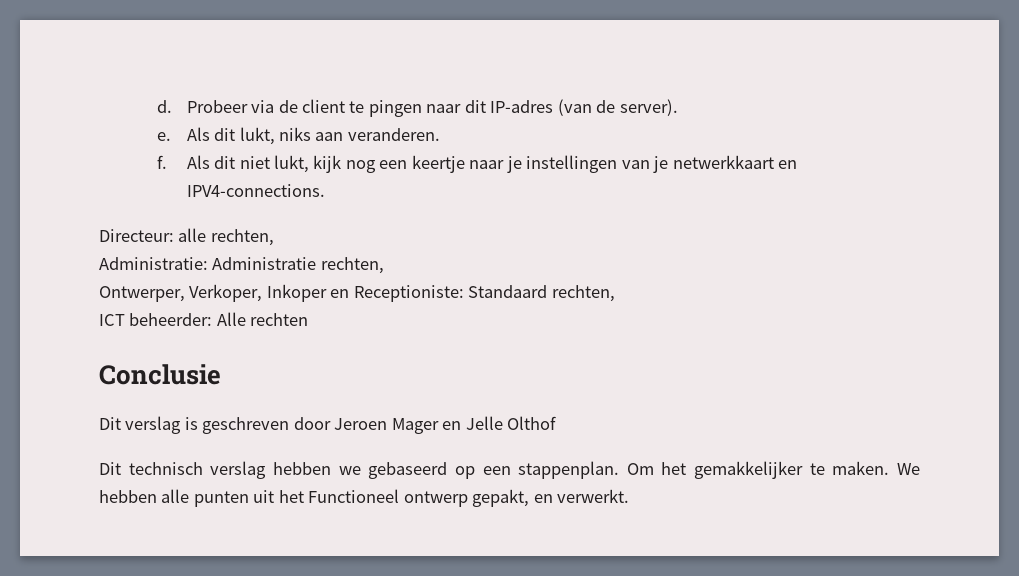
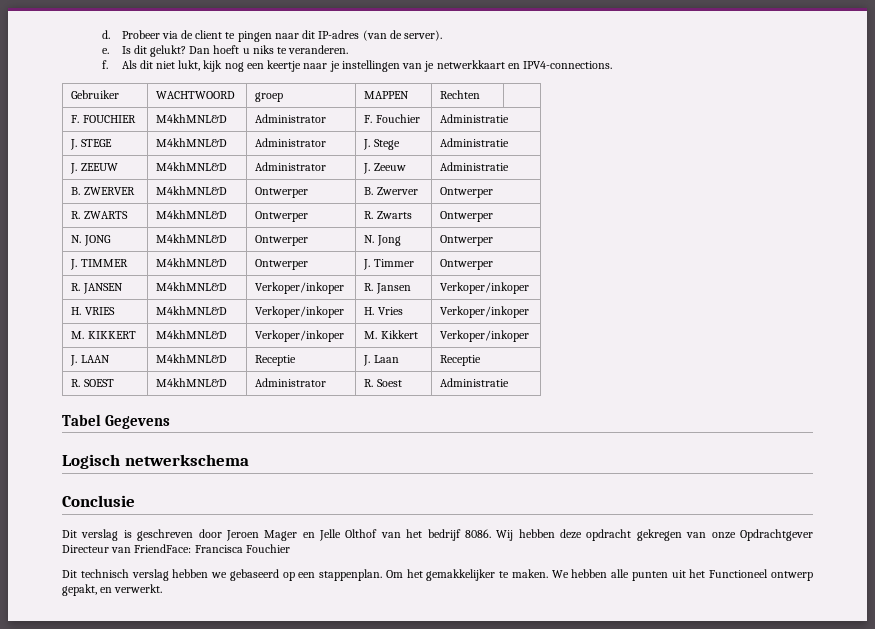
[186,127,344,145] Als dit lukt, niks aan -> [121,45,288,57] Is dit gelukt? Dan hoeft u niks te
[99,228,274,246] [99,257,384,274] [99,284,615,302] [99,312,309,326] // Directeur: alle rechten, // Administratie: Administratie rechten, // Ontwerper, Verkoper, Inkoper en Receptioniste: Standaard rechten, // ICT beheerder: Alle rechten -> [71,90,120,99] [156,91,236,99] [255,92,284,102] [364,91,410,99] [440,90,481,99] [71,115,136,123] [156,114,228,123] [255,114,327,123] [364,114,420,123] [440,114,510,123] [70,139,112,150] [156,138,228,147] [255,138,327,147] [363,139,400,150] [440,138,510,147] [70,163,118,174] [156,162,228,171] [255,162,327,171] [363,163,406,174] [440,162,510,171] [71,187,135,195] [156,186,228,195] [255,187,309,198] [364,187,418,195] [440,187,494,198] [71,211,128,219] [156,210,228,219] [255,211,309,222] [364,211,412,219] [440,211,494,222] [71,235,111,246] [156,234,228,243] [255,235,309,246] [364,235,401,246] [440,235,494,246] [70,259,128,270] [156,258,228,267] [255,259,309,270] [363,259,414,270] [440,259,494,270] [71,283,123,294] [156,282,228,291] [255,282,345,294] [364,283,411,294] [440,282,530,294] [71,307,115,315] [156,306,228,315] [255,306,345,318] [364,307,403,315] [440,306,530,318] [71,331,136,339] [156,330,228,339] [255,330,345,342] [364,330,418,339] [440,330,530,342] [70,355,110,366] [156,354,228,363] [255,355,297,366] [363,355,399,366] [440,355,482,366] [71,379,114,387] [156,378,228,387] [255,378,327,387] [364,379,402,387] [440,378,510,387] [62,414,171,429] [62,454,249,469] // Gebruiker | WACHTWOORD | groep | MAPPEN | Rechten | // F. FOUCHIER | M4khMNL&D | Administrator | F. Fouchier | Administratie // J. STEGE | M4khMNL&D | Administrator | J. Stege | Administratie // J. ZEEUW | M4khMNL&D | Administrator | J. Zeeuw | Administratie // B. ZWERVER | M4khMNL&D | Ontwerper | B. Zwerver | Ontwerper // R. ZWARTS | M4khMNL&D | Ontwerper | R. Zwarts | Ontwerper // N. JONG | M4khMNL&D | Ontwerper | N. Jong | Ontwerper // J. TIMMER | M4khMNL&D | Ontwerper | J. Timmer | Ontwerper // R. JANSEN | M4khMNL&D | Verkoper/inkoper | R. Jansen | Verkoper/inkoper // H. VRIES | M4khMNL&D | Verkoper/inkoper | H. Vries | Verkoper/inkoper // M. KIKKERT | M4khMNL&D | Verkoper/inkoper | M. Kikkert | Verkoper/inkoper // J. LAAN | M4khMNL&D | Receptie | J. Laan | Receptie // R. SOEST | M4khMNL&D | Administrator | R. Soest | Administratie // Tabel Gegevens // Logisch netwerkschema
(557, 423) none -> [380,529,813,541] [62,544,290,553] van het bedrijf 8086. Wij hebben deze opdracht gekregen van onze Opdrachtgever Directeur van FriendFace: Francisca Fouchier

